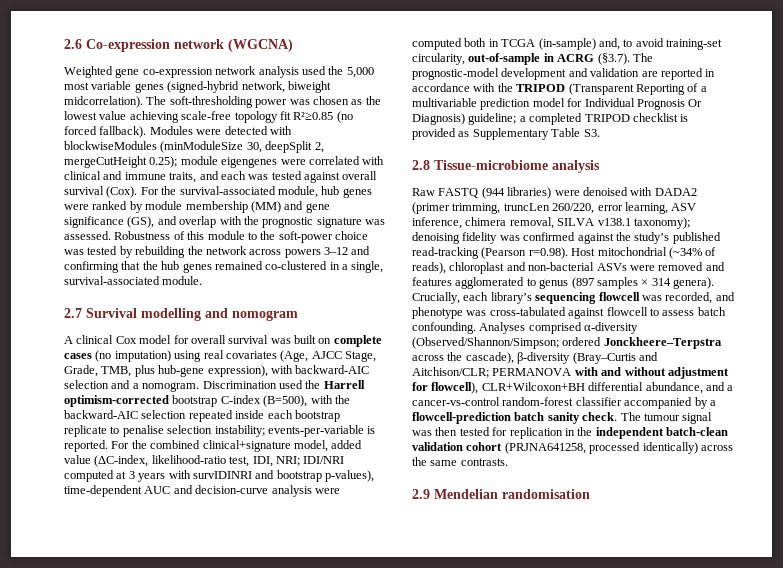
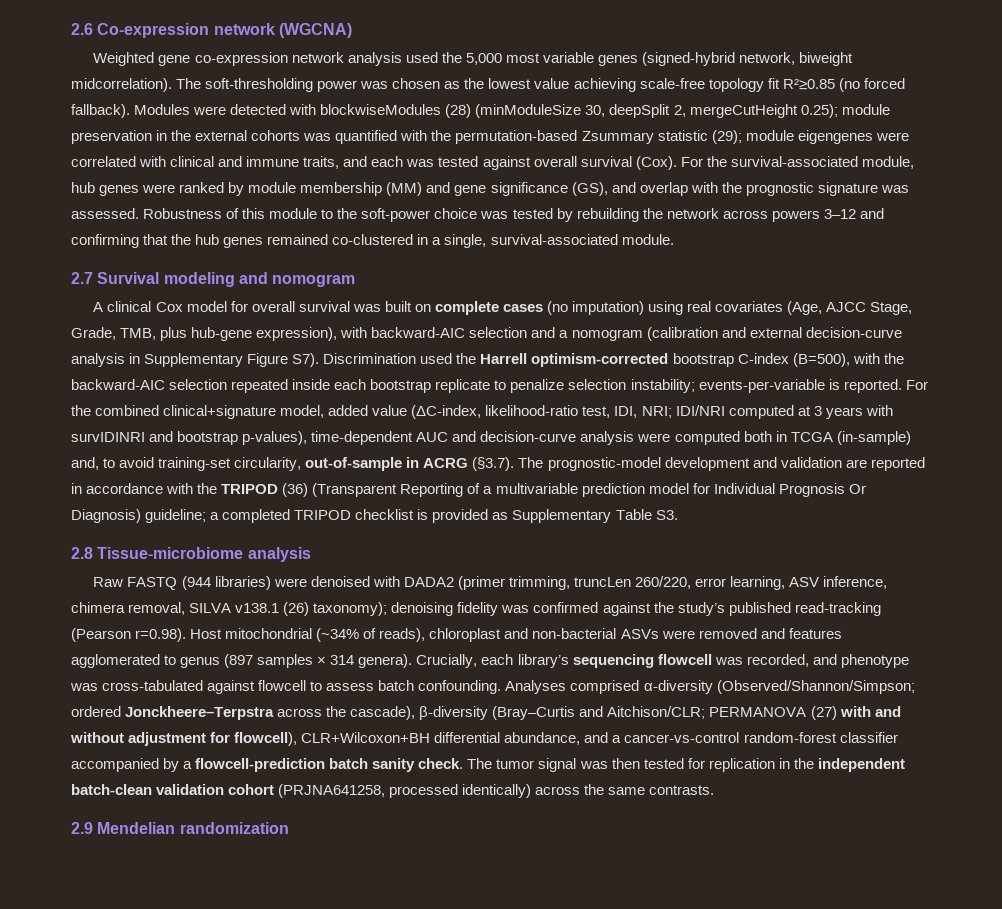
(157, 145) none -> [445,104,472,118] (28)
(218, 160) none -> [71,130,794,144] preservation in the external cohorts was quantified with the permutation-based Zsummary statistic (29); module
[141,308,201,321] modelling -> [163,272,235,287] modeling
[142,382,200,392] nomogram. -> [571,327,902,341] [71,353,320,367] nomogram (calibration and external decision-curve analysis in Supplementary Figure S7).
[122,425,164,437] penalise -> [510,379,565,393] penalize
(566, 88) none -> [282,483,309,497] (36)
(631, 222) none -> [283,602,310,616] (26)
(572, 372) none -> [810,706,837,720] (27)
[643,413,680,421] tumour -> [496,759,535,769] tumor
[502,489,590,499] randomisation -> [179,822,289,834] randomization

